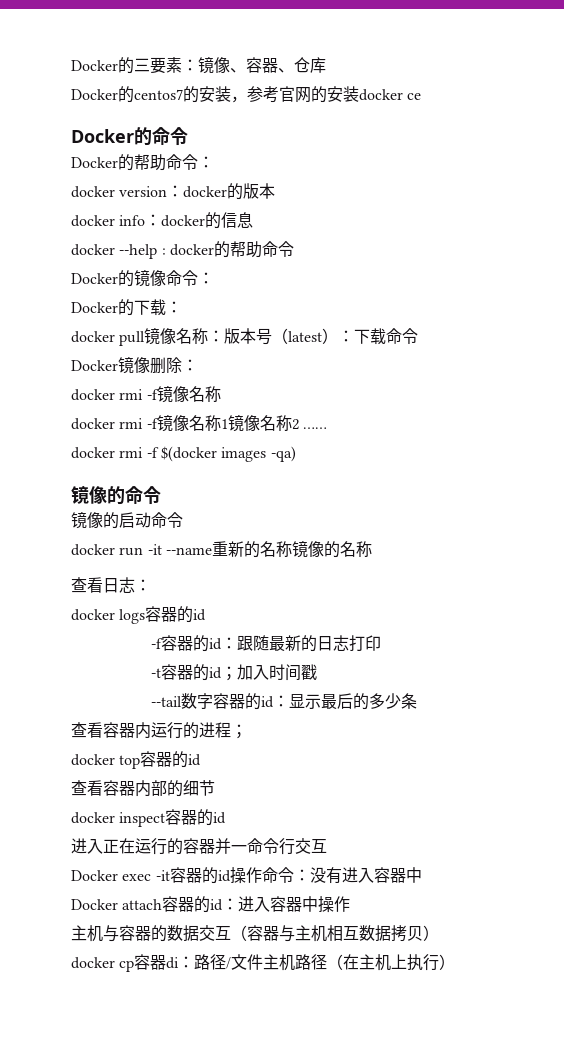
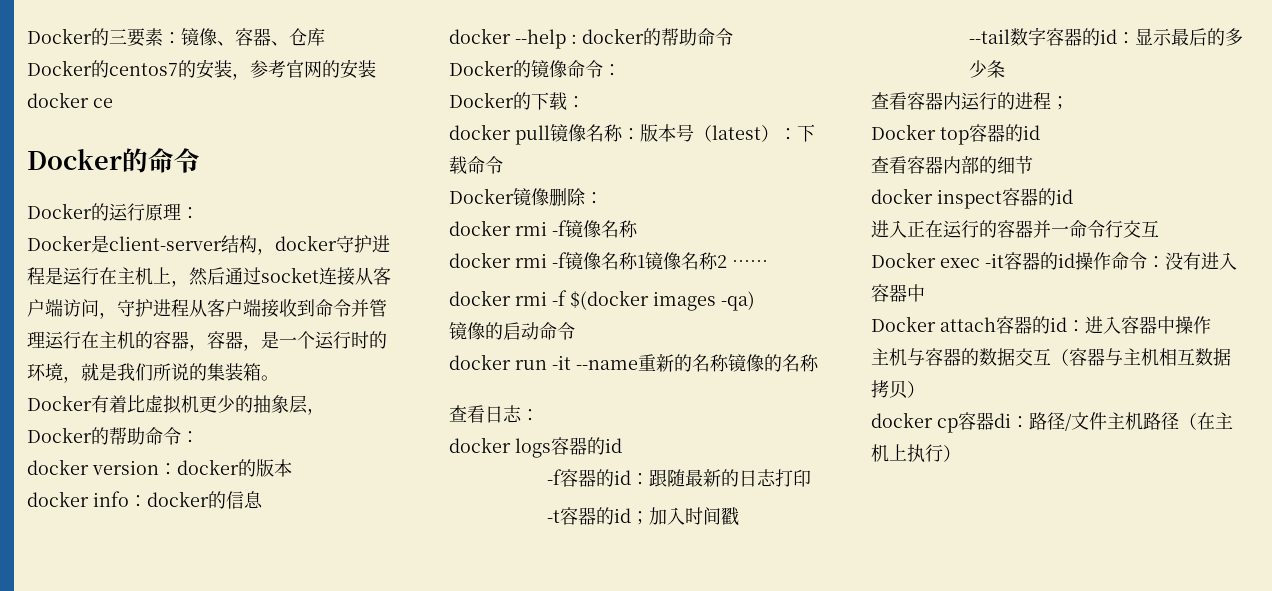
(188, 136) none -> [27,203,199,221] [27,235,390,255] [27,267,391,287] [27,299,387,319] [27,331,387,351] [27,363,279,383] [27,395,325,415] // Docker的运行原理： // Docker是client-server结构，docker守护进程是运行在主机上，然后通过socket连接从客户端访问，守护进程从客户端接收到命令并管理运行在主机的容器，容器，是一个运行时的环境，就是我们所说的集装箱。 // Docker有着比虚拟机更少的抽象层，
[71,485,161,505] // 镜像的命令 -> (755, 301) none
[71,754,115,766] docker -> [871,124,936,140] Docker

